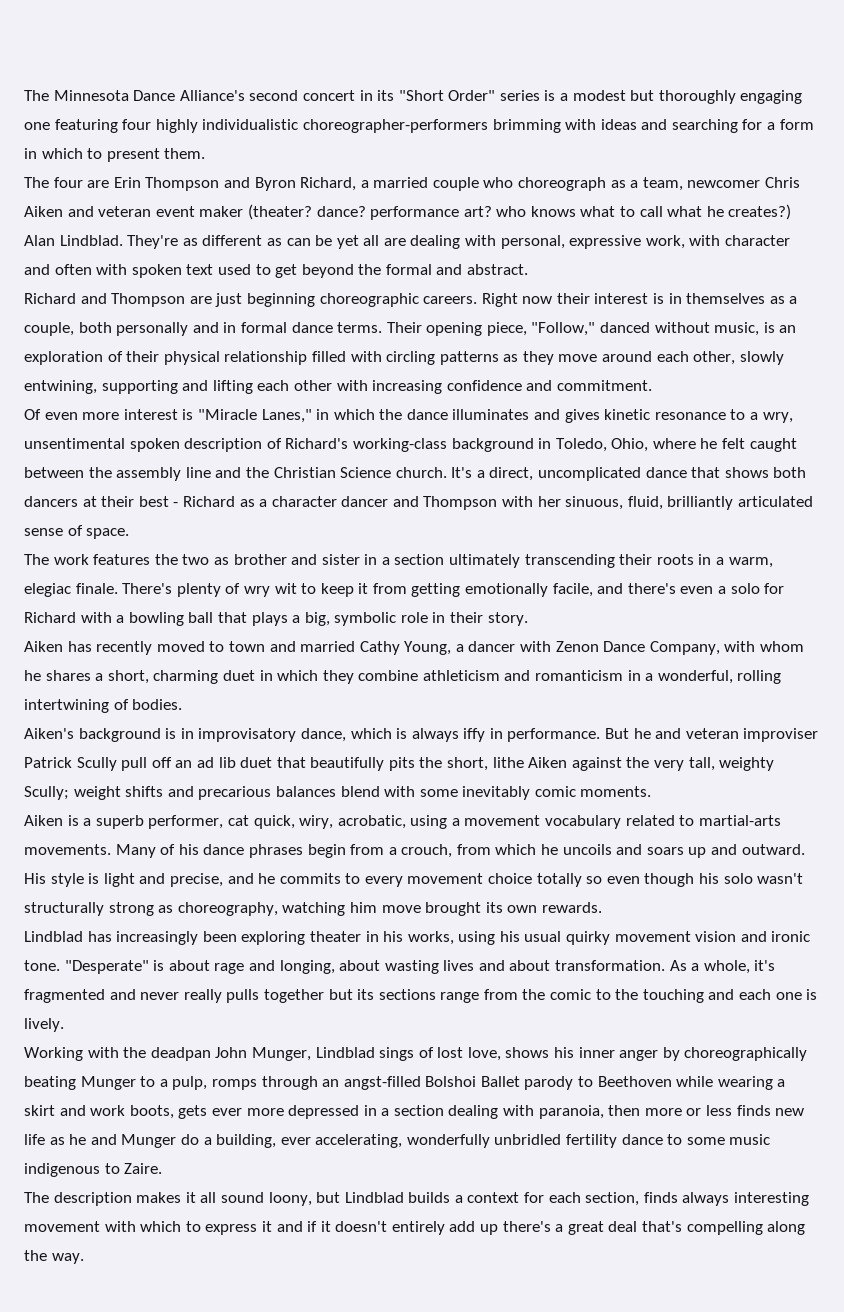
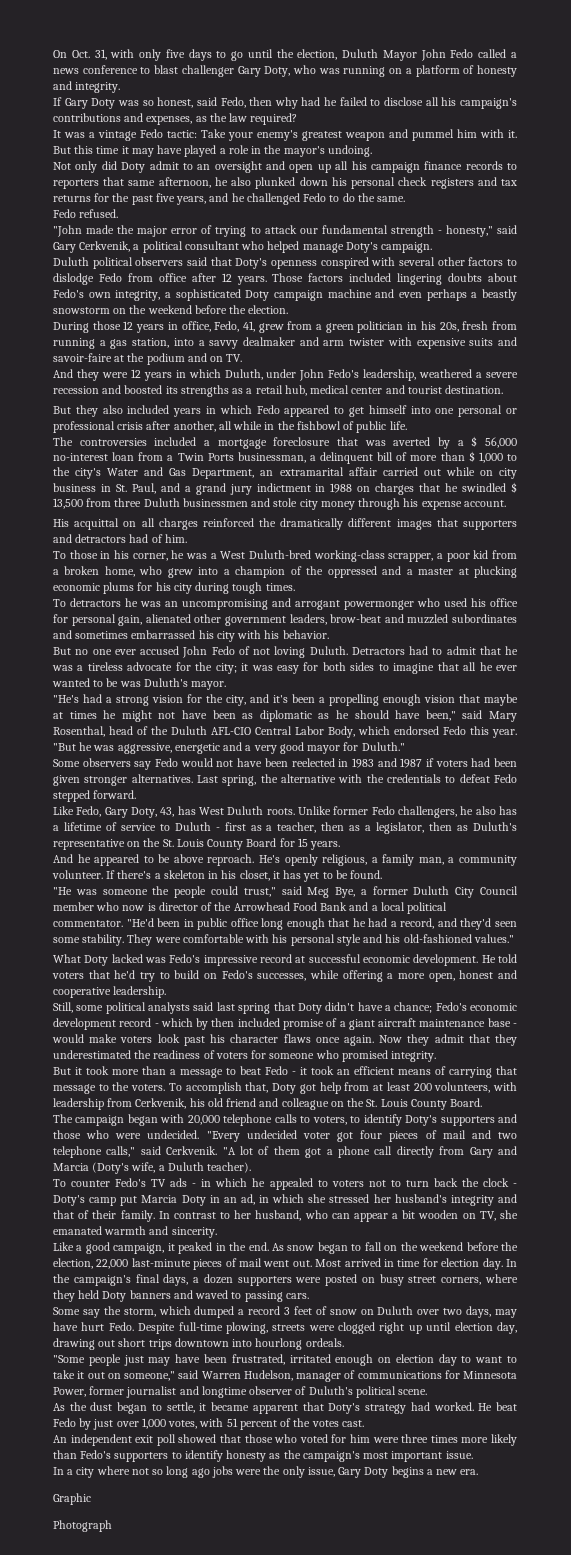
[24,90,803,104] [24,119,814,133] [24,148,206,162] [24,177,801,191] [24,204,792,220] [24,235,791,249] [24,264,529,278] [24,293,798,307] [24,322,797,336] [24,351,784,365] [24,380,652,394] [24,409,793,423] [24,438,797,452] [24,467,807,481] [24,496,814,510] [24,525,130,539] [24,554,773,568] [24,583,785,597] [24,612,528,626] [24,641,805,655] [24,670,782,684] [24,699,183,713] [24,728,819,742] [24,757,775,771] [24,786,652,800] [24,815,781,829] [24,844,805,858] [24,873,804,887] [24,902,602,916] [24,931,811,945] [24,960,776,974] [24,989,818,1003] [24,1018,64,1032] [24,1047,808,1061] [24,1076,786,1090] [24,1105,805,1119] [24,1134,771,1148] [24,1163,163,1177] [24,1192,810,1206] [24,1221,806,1235] [24,1250,84,1264] The Minnesota Dance Alliance's second concert in its "Short Order" series is a modest but thoroughly engaging one featuring four highly individualistic choreographer-performers brimming with ideas and searching for a form in which to present them. // The four are Erin Thompson and Byron Richard, a married couple who choreograph as a team, newcomer Chris Aiken and veteran event maker (theater? dance? performance art? who knows what to call what he creates?) Alan Lindblad. They're as different as can be yet all are dealing with personal, expressive work, with character and often with spoken text used to get beyond the formal and abstract. // Richard and Thompson are just beginning choreographic careers. Right now their interest is in themselves as a couple, both personally and in formal dance terms. Their opening piece, "Follow," danced without music, is an exploration of their physical relationship filled with circling patterns as they move around each other, slowly entwining, supporting and lifting each other with increasing confidence and commitment. // Of even more interest is "Miracle Lanes," in which the dance illuminates and gives kinetic resonance to a wry, unsentimental spoken description of Richard's working-class background in Toledo, Ohio, where he felt caught between the assembly line and the Christian Science church. It's a direct, uncomplicated dance that shows both dancers at their best - Richard as a character dancer and Thompson with her sinuous, fluid, brilliantly articulated sense of space. // The work features the two as brother and sister in a section ultimately transcending their roots in a warm, elegiac finale. There's plenty of wry wit to keep it from getting emotionally facile, and there's even a solo for Richard with a bowling ball that plays a big, symbolic role in their story. // Aiken has recently moved to town and married Cathy Young, a dancer with Zenon Dance Company, with whom he shares a short, charming duet in which they combine athleticism and romanticism in a wonderful, rolling intertwining of bodies. // Aiken's background is in improvisatory dance, which is always iffy in performance. But he and veteran improviser Patrick Scully pull off an ad lib duet that beautifully pits the short, lithe Aiken against the very tall, weighty Scully; weight shifts and precarious balances blend with some inevitably comic moments. // Aiken is a superb performer, cat quick, wiry, acrobatic, using a movement vocabulary related to martial-arts movements. Many of his dance phrases begin from a crouch, from which he uncoils and soars up and outward. His style is light and precise, and he commits to every movement choice totally so even though his solo wasn't structurally strong as choreography, watching him move brought its own rewards. // Lindblad has increasingly been exploring theater in his works, using his usual quirky movement vision and ironic tone. "Desperate" is about rage and longing, about wasting lives and about transformation. As a whole, it's fragmented and never really pulls together but its sections range from the comic to the touching and each one is lively. // Working with the deadpan John Munger, Lindblad sings of lost love, shows his inner anger by choreographically beating Munger to a pulp, romps through an angst-filled Bolshoi Ballet parody to Beethoven while wearing a skirt and work boots, gets ever more depressed in a section dealing with paranoia, then more or less finds new life as he and Munger do a building, ever accelerating, wonderfully unbridled fertility dance to some music indigenous to Zaire. // The description makes it all sound loony, but Lindblad builds a context for each section, finds always interesting movement with which to express it and if it doesn't entirely add up there's a great deal that's compelling along the way. -> [53,49,517,61] [53,65,517,77] [53,81,121,93] [53,97,517,109] [53,113,298,125] [53,129,517,141] [53,145,372,157] [53,161,517,173] [53,177,517,189] [53,193,406,205] [53,209,119,218] [53,225,517,237] [53,241,433,253] [53,257,517,269] [53,273,517,285] [53,289,518,301] [53,305,289,314] [53,321,517,333] [53,337,517,349] [53,353,243,365] [53,369,518,381] [53,385,504,397] [53,405,518,417] [53,421,407,433] [53,436,518,449] [53,451,517,464] [53,467,518,479] [53,482,517,495] [53,498,506,510] [53,518,517,530] [53,534,187,543] [53,550,518,562] [53,566,517,578] [53,582,295,594] [53,598,518,610] [53,614,518,626] [53,630,329,642] [53,646,518,658] [52,662,517,674] [52,678,227,690] [53,694,518,706] [53,710,518,722] [53,726,517,738] [53,742,405,754] [53,758,517,770] [53,774,517,786] [53,790,137,802] [53,806,517,818] [53,822,517,834] [53,838,341,850] [53,854,517,866] [52,870,383,882] [53,886,518,898] [53,902,448,914] [53,918,518,930] [53,934,514,946] [53,954,517,966] [52,970,518,982] [53,986,167,998] [53,1002,517,1014] [53,1018,517,1030] [52,1034,517,1046] [53,1050,437,1062] [53,1066,517,1078] [53,1082,517,1094] [53,1098,483,1110] [53,1114,517,1126] [53,1130,517,1142] [53,1146,517,1158] [53,1162,252,1174] [53,1178,517,1190] [53,1194,517,1206] [53,1210,519,1222] [53,1226,217,1238] [53,1242,518,1254] [53,1258,517,1270] [53,1274,518,1286] [53,1290,309,1302] [53,1306,517,1318] [53,1322,517,1334] [53,1338,344,1350] [53,1354,517,1366] [53,1370,517,1382] [53,1386,428,1398] [53,1402,517,1414] [53,1418,364,1430] [53,1434,518,1446] [53,1450,473,1462] [53,1466,479,1478] [53,1493,91,1505] [53,1520,112,1532] On Oct. 31, with only five days to go until the election, Duluth Mayor John Fedo called a news conference to blast challenger Gary Doty, who was running on a platform of honesty and integrity. // If Gary Doty was so honest, said Fedo, then why had he failed to disclose all his campaign's contributions and expenses, as the law required? // It was a vintage Fedo tactic: Take your enemy's greatest weapon and pummel him with it. But this time it may have played a role in the mayor's undoing. // Not only did Doty admit to an oversight and open up all his campaign finance records to reporters that same afternoon, he also plunked down his personal check registers and tax returns for the past five years, and he challenged Fedo to do the same. // Fedo refused. // "John made the major error of trying to attack our fundamental strength - honesty," said Gary Cerkvenik, a political consultant who helped manage Doty's campaign. // Duluth political observers said that Doty's openness conspired with several other factors to dislodge Fedo from office after 12 years. Those factors included lingering doubts about Fedo's own integrity, a sophisticated Doty campaign machine and even perhaps a beastly snowstorm on the weekend before the election. // During those 12 years in office, Fedo, 41, grew from a green politician in his 20s, fresh from running a gas station, into a savvy dealmaker and arm twister with expensive suits and savoir-faire at the podium and on TV. // And they were 12 years in which Duluth, under John Fedo's leadership, weathered a severe recession and boosted its strengths as a retail hub, medical center and tourist destination. // But they also included years in which Fedo appeared to get himself into one personal or professional crisis after another, all while in the fishbowl of public life. // The controversies included a mortgage foreclosure that was averted by a $ 56,000 no-interest loan from a Twin Ports businessman, a delinquent bill of more than $ 1,000 to the city's Water and Gas Department, an extramarital affair carried out while on city business in St. Paul, and a grand jury indictment in 1988 on charges that he swindled $ 13,500 from three Duluth businessmen and stole city money through his expense account. // His acquittal on all charges reinforced the dramatically different images that supporters and detractors had of him. // To those in his corner, he was a West Duluth-bred working-class scrapper, a poor kid from a broken home, who grew into a champion of the oppressed and a master at plucking economic plums for his city during tough times. // To detractors he was an uncompromising and arrogant powermonger who used his office for personal gain, alienated other government leaders, brow-beat and muzzled subordinates and sometimes embarrassed his city with his behavior. // But no one ever accused John Fedo of not loving Duluth. Detractors had to admit that he was a tireless advocate for the city; it was easy for both sides to imagine that all he ever wanted to be was Duluth's mayor. // "He's had a strong vision for the city, and it's been a propelling enough vision that maybe at times he might not have been as diplomatic as he should have been," said Mary Rosenthal, head of the Duluth AFL-CIO Central Labor Body, which endorsed Fedo this year. "But he was aggressive, energetic and a very good mayor for Duluth." // Some observers say Fedo would not have been reelected in 1983 and 1987 if voters had been given stronger alternatives. Last spring, the alternative with the credentials to defeat Fedo stepped forward. // Like Fedo, Gary Doty, 43, has West Duluth roots. Unlike former Fedo challengers, he also has a lifetime of service to Duluth - first as a teacher, then as a legislator, then as Duluth's representative on the St. Louis County Board for 15 years. // And he appeared to be above reproach. He's openly religious, a family man, a community volunteer. If there's a skeleton in his closet, it has yet to be found. // "He was someone the people could trust," said Meg Bye, a former Duluth City Council member who now is director of the Arrowhead Food Bank and a local political commentator. "He'd been in public office long enough that he had a record, and they'd seen some stability. They were comfortable with his personal style and his old-fashioned values." // What Doty lacked was Fedo's impressive record at successful economic development. He told voters that he'd try to build on Fedo's successes, while offering a more open, honest and cooperative leadership. // Still, some political analysts said last spring that Doty didn't have a chance; Fedo's economic development record - which by then included promise of a giant aircraft maintenance base - would make voters look past his character flaws once again. Now they admit that they underestimated the readiness of voters for someone who promised integrity. // But it took more than a message to beat Fedo - it took an efficient means of carrying that message to the voters. To accomplish that, Doty got help from at least 200 volunteers, with leadership from Cerkvenik, his old friend and colleague on the St. Louis County Board. // The campaign began with 20,000 telephone calls to voters, to identify Doty's supporters and those who were undecided. "Every undecided voter got four pieces of mail and two telephone calls," said Cerkvenik. "A lot of them got a phone call directly from Gary and Marcia (Doty's wife, a Duluth teacher). // To counter Fedo's TV ads - in which he appealed to voters not to turn back the clock - Doty's camp put Marcia Doty in an ad, in which she stressed her husband's integrity and that of their family. In contrast to her husband, who can appear a bit wooden on TV, she emanated warmth and sincerity. // Like a good campaign, it peaked in the end. As snow began to fall on the weekend before the election, 22,000 last-minute pieces of mail went out. Most arrived in time for election day. In the campaign's final days, a dozen supporters were posted on busy street corners, where they held Doty banners and waved to passing cars. // Some say the storm, which dumped a record 3 feet of snow on Duluth over two days, may have hurt Fedo. Despite full-time plowing, streets were clogged right up until election day, drawing out short trips downtown into hourlong ordeals. // "Some people just may have been frustrated, irritated enough on election day to want to take it out on someone," said Warren Hudelson, manager of communications for Minnesota Power, former journalist and longtime observer of Duluth's political scene. // As the dust began to settle, it became apparent that Doty's strategy had worked. He beat Fedo by just over 1,000 votes, with 51 percent of the votes cast. // An independent exit poll showed that those who voted for him were three times more likely than Fedo's supporters to identify honesty as the campaign's most important issue. // In a city where not so long ago jobs were the only issue, Gary Doty begins a new era. // Graphic // Photograph

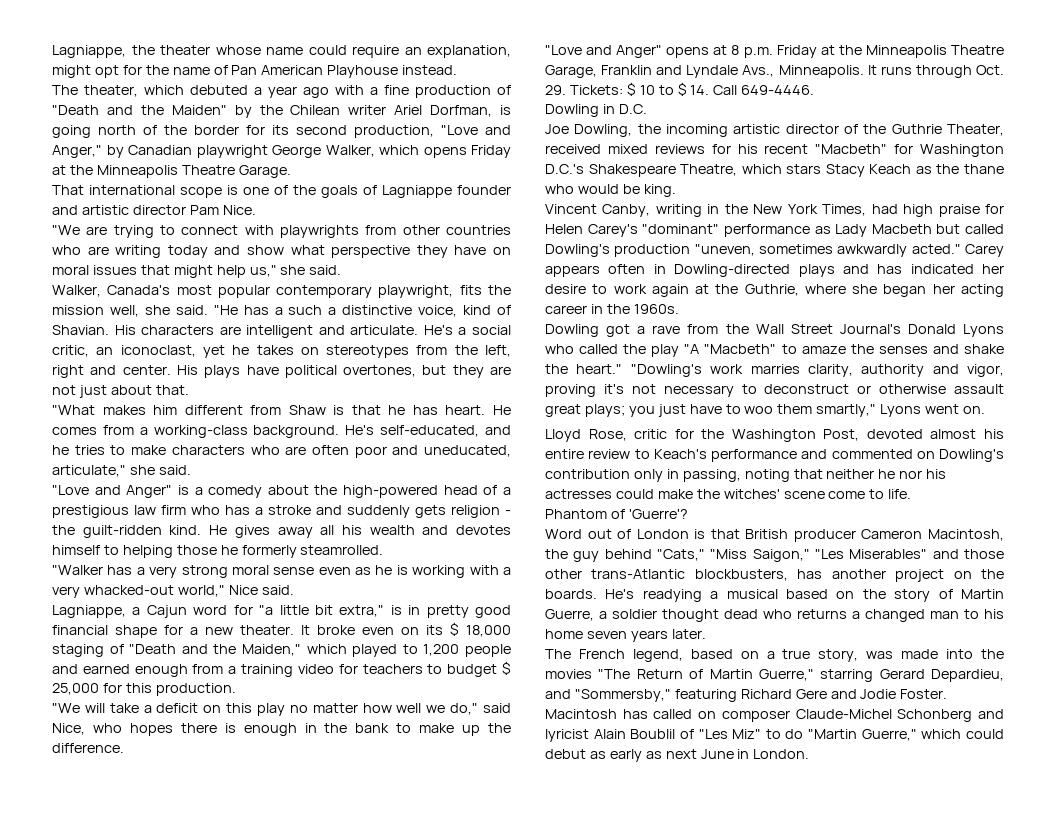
[53,49,517,61] [53,65,517,77] [53,81,121,93] [53,97,517,109] [53,113,298,125] [53,129,517,141] [53,145,372,157] [53,161,517,173] [53,177,517,189] [53,193,406,205] [53,209,119,218] [53,225,517,237] [53,241,433,253] [53,257,517,269] [53,273,517,285] [53,289,518,301] [53,305,289,314] [53,321,517,333] [53,337,517,349] [53,353,243,365] [53,369,518,381] [53,385,504,397] [53,405,518,417] [53,421,407,433] [53,436,518,449] [53,451,517,464] [53,467,518,479] [53,482,517,495] [53,498,506,510] [53,518,517,530] [53,534,187,543] [53,550,518,562] [53,566,517,578] [53,582,295,594] [53,598,518,610] [53,614,518,626] [53,630,329,642] [53,646,518,658] [52,662,517,674] [52,678,227,690] [53,694,518,706] [53,710,518,722] [53,726,517,738] [53,742,405,754] [53,758,517,770] [53,774,517,786] [53,790,137,802] [53,806,517,818] [53,822,517,834] [53,838,341,850] [53,854,517,866] [52,870,383,882] [53,886,518,898] [53,902,448,914] [53,918,518,930] [53,934,514,946] [53,954,517,966] [52,970,518,982] [53,986,167,998] [53,1002,517,1014] [53,1018,517,1030] [52,1034,517,1046] [53,1050,437,1062] [53,1066,517,1078] [53,1082,517,1094] [53,1098,483,1110] [53,1114,517,1126] [53,1130,517,1142] [53,1146,517,1158] [53,1162,252,1174] [53,1178,517,1190] [53,1194,517,1206] [53,1210,519,1222] [53,1226,217,1238] [53,1242,518,1254] [53,1258,517,1270] [53,1274,518,1286] [53,1290,309,1302] [53,1306,517,1318] [53,1322,517,1334] [53,1338,344,1350] [53,1354,517,1366] [53,1370,517,1382] [53,1386,428,1398] [53,1402,517,1414] [53,1418,364,1430] [53,1434,518,1446] [53,1450,473,1462] [53,1466,479,1478] [53,1493,91,1505] [53,1520,112,1532] On Oct. 31, with only five days to go until the election, Duluth Mayor John Fedo called a news conference to blast challenger Gary Doty, who was running on a platform of honesty and integrity. // If Gary Doty was so honest, said Fedo, then why had he failed to disclose all his campaign's contributions and expenses, as the law required? // It was a vintage Fedo tactic: Take your enemy's greatest weapon and pummel him with it. But this time it may have played a role in the mayor's undoing. // Not only did Doty admit to an oversight and open up all his campaign finance records to reporters that same afternoon, he also plunked down his personal check registers and tax returns for the past five years, and he challenged Fedo to do the same. // Fedo refused. // "John made the major error of trying to attack our fundamental strength - honesty," said Gary Cerkvenik, a political consultant who helped manage Doty's campaign. // Duluth political observers said that Doty's openness conspired with several other factors to dislodge Fedo from office after 12 years. Those factors included lingering doubts about Fedo's own integrity, a sophisticated Doty campaign machine and even perhaps a beastly snowstorm on the weekend before the election. // During those 12 years in office, Fedo, 41, grew from a green politician in his 20s, fresh from running a gas station, into a savvy dealmaker and arm twister with expensive suits and savoir-faire at the podium and on TV. // And they were 12 years in which Duluth, under John Fedo's leadership, weathered a severe recession and boosted its strengths as a retail hub, medical center and tourist destination. // But they also included years in which Fedo appeared to get himself into one personal or professional crisis after another, all while in the fishbowl of public life. // The controversies included a mortgage foreclosure that was averted by a $ 56,000 no-interest loan from a Twin Ports businessman, a delinquent bill of more than $ 1,000 to the city's Water and Gas Department, an extramarital affair carried out while on city business in St. Paul, and a grand jury indictment in 1988 on charges that he swindled $ 13,500 from three Duluth businessmen and stole city money through his expense account. // His acquittal on all charges reinforced the dramatically different images that supporters and detractors had of him. // To those in his corner, he was a West Duluth-bred working-class scrapper, a poor kid from a broken home, who grew into a champion of the oppressed and a master at plucking economic plums for his city during tough times. // To detractors he was an uncompromising and arrogant powermonger who used his office for personal gain, alienated other government leaders, brow-beat and muzzled subordinates and sometimes embarrassed his city with his behavior. // But no one ever accused John Fedo of not loving Duluth. Detractors had to admit that he was a tireless advocate for the city; it was easy for both sides to imagine that all he ever wanted to be was Duluth's mayor. // "He's had a strong vision for the city, and it's been a propelling enough vision that maybe at times he might not have been as diplomatic as he should have been," said Mary Rosenthal, head of the Duluth AFL-CIO Central Labor Body, which endorsed Fedo this year. "But he was aggressive, energetic and a very good mayor for Duluth." // Some observers say Fedo would not have been reelected in 1983 and 1987 if voters had been given stronger alternatives. Last spring, the alternative with the credentials to defeat Fedo stepped forward. // Like Fedo, Gary Doty, 43, has West Duluth roots. Unlike former Fedo challengers, he also has a lifetime of service to Duluth - first as a teacher, then as a legislator, then as Duluth's representative on the St. Louis County Board for 15 years. // And he appeared to be above reproach. He's openly religious, a family man, a community volunteer. If there's a skeleton in his closet, it has yet to be found. // "He was someone the people could trust," said Meg Bye, a former Duluth City Council member who now is director of the Arrowhead Food Bank and a local political commentator. "He'd been in public office long enough that he had a record, and they'd seen some stability. They were comfortable with his personal style and his old-fashioned values." // What Doty lacked was Fedo's impressive record at successful economic development. He told voters that he'd try to build on Fedo's successes, while offering a more open, honest and cooperative leadership. // Still, some political analysts said last spring that Doty didn't have a chance; Fedo's economic development record - which by then included promise of a giant aircraft maintenance base - would make voters look past his character flaws once again. Now they admit that they underestimated the readiness of voters for someone who promised integrity. // But it took more than a message to beat Fedo - it took an efficient means of carrying that message to the voters. To accomplish that, Doty got help from at least 200 volunteers, with leadership from Cerkvenik, his old friend and colleague on the St. Louis County Board. // The campaign began with 20,000 telephone calls to voters, to identify Doty's supporters and those who were undecided. "Every undecided voter got four pieces of mail and two telephone calls," said Cerkvenik. "A lot of them got a phone call directly from Gary and Marcia (Doty's wife, a Duluth teacher). // To counter Fedo's TV ads - in which he appealed to voters not to turn back the clock - Doty's camp put Marcia Doty in an ad, in which she stressed her husband's integrity and that of their family. In contrast to her husband, who can appear a bit wooden on TV, she emanated warmth and sincerity. // Like a good campaign, it peaked in the end. As snow began to fall on the weekend before the election, 22,000 last-minute pieces of mail went out. Most arrived in time for election day. In the campaign's final days, a dozen supporters were posted on busy street corners, where they held Doty banners and waved to passing cars. // Some say the storm, which dumped a record 3 feet of snow on Duluth over two days, may have hurt Fedo. Despite full-time plowing, streets were clogged right up until election day, drawing out short trips downtown into hourlong ordeals. // "Some people just may have been frustrated, irritated enough on election day to want to take it out on someone," said Warren Hudelson, manager of communications for Minnesota Power, former journalist and longtime observer of Duluth's political scene. // As the dust began to settle, it became apparent that Doty's strategy had worked. He beat Fedo by just over 1,000 votes, with 51 percent of the votes cast. // An independent exit poll showed that those who voted for him were three times more likely than Fedo's supporters to identify honesty as the campaign's most important issue. // In a city where not so long ago jobs were the only issue, Gary Doty begins a new era. // Graphic // Photograph -> [52,45,511,58] [52,65,458,78] [52,85,511,98] [52,105,511,118] [52,125,511,138] [52,145,511,158] [52,165,291,178] [52,185,511,198] [52,205,256,215] [52,225,511,238] [52,245,512,258] [52,265,342,278] [52,285,511,298] [52,305,512,317] [52,325,511,338] [52,345,512,358] [52,365,512,378] [52,385,189,398] [52,405,512,415] [52,425,511,438] [52,445,511,458] [52,465,191,477] [52,485,511,498] [52,505,511,518] [52,525,511,538] [52,545,384,558] [52,565,511,578] [52,585,294,598] [52,605,512,618] [52,622,511,638] [52,644,512,657] [52,661,511,677] [52,683,236,696] [52,703,511,716] [52,723,512,736] [52,743,124,753] [545,45,1004,58] [545,65,1004,78] [545,82,815,96] [545,104,647,117] [545,124,1004,137] [545,144,1004,157] [545,164,1004,177] [545,184,676,197] [545,204,1004,217] [545,224,1004,237] [545,244,1004,257] [545,264,1004,277] [545,284,1004,297] [545,304,679,314] [545,324,1004,337] [545,344,1004,357] [545,364,1004,377] [545,384,1004,397] [545,404,986,417] [545,429,1004,442] [545,449,1004,462] [545,469,947,482] [545,489,912,499] [545,509,688,519] [545,529,1004,542] [545,549,1004,562] [545,569,1004,582] [545,589,1004,602] [545,609,1004,622] [545,629,706,642] [545,649,1005,662] [545,669,1004,682] [545,689,948,702] [545,709,1004,722] [545,729,1004,742] [545,749,810,762] Lagniappe, the theater whose name could require an explanation, might opt for the name of Pan American Playhouse instead. // The theater, which debuted a year ago with a fine production of "Death and the Maiden" by the Chilean writer Ariel Dorfman, is going north of the border for its second production, "Love and Anger," by Canadian playwright George Walker, which opens Friday at the Minneapolis Theatre Garage. // That international scope is one of the goals of Lagniappe founder and artistic director Pam Nice. // "We are trying to connect with playwrights from other countries who are writing today and show what perspective they have on moral issues that might help us," she said. // Walker, Canada's most popular contemporary playwright, fits the mission well, she said. "He has a such a distinctive voice, kind of Shavian. His characters are intelligent and articulate. He's a social critic, an iconoclast, yet he takes on stereotypes from the left, right and center. His plays have political overtones, but they are not just about that. // "What makes him different from Shaw is that he has heart. He comes from a working-class background. He's self-educated, and he tries to make characters who are often poor and uneducated, articulate," she said. // "Love and Anger" is a comedy about the high-powered head of a prestigious law firm who has a stroke and suddenly gets religion - the guilt-ridden kind. He gives away all his wealth and devotes himself to helping those he formerly steamrolled. // "Walker has a very strong moral sense even as he is working with a very whacked-out world," Nice said. // Lagniappe, a Cajun word for "a little bit extra," is in pretty good financial shape for a new theater. It broke even on its $ 18,000 staging of "Death and the Maiden," which played to 1,200 people and earned enough from a training video for teachers to budget $ 25,000 for this production. // "We will take a deficit on this play no matter how well we do," said Nice, who hopes there is enough in the bank to make up the difference. // "Love and Anger" opens at 8 p.m. Friday at the Minneapolis Theatre Garage, Franklin and Lyndale Avs., Minneapolis. It runs through Oct. 29. Tickets: $ 10 to $ 14. Call 649-4446. // Dowling in D.C. // Joe Dowling, the incoming artistic director of the Guthrie Theater, received mixed reviews for his recent "Macbeth" for Washington D.C.'s Shakespeare Theatre, which stars Stacy Keach as the thane who would be king. // Vincent Canby, writing in the New York Times, had high praise for Helen Carey's "dominant" performance as Lady Macbeth but called Dowling's production "uneven, sometimes awkwardly acted." Carey appears often in Dowling-directed plays and has indicated her desire to work again at the Guthrie, where she began her acting career in the 1960s. // Dowling got a rave from the Wall Street Journal's Donald Lyons who called the play "A "Macbeth" to amaze the senses and shake the heart." "Dowling's work marries clarity, authority and vigor, proving it's not necessary to deconstruct or otherwise assault great plays; you just have to woo them smartly," Lyons went on. // Lloyd Rose, critic for the Washington Post, devoted almost his entire review to Keach's performance and commented on Dowling's contribution only in passing, noting that neither he nor his actresses could make the witches' scene come to life. // Phantom of 'Guerre'? // Word out of London is that British producer Cameron Macintosh, the guy behind "Cats," "Miss Saigon," "Les Miserables" and those other trans-Atlantic blockbusters, has another project on the boards. He's readying a musical based on the story of Martin Guerre, a soldier thought dead who returns a changed man to his home seven years later. // The French legend, based on a true story, was made into the movies "The Return of Martin Guerre," starring Gerard Depardieu, and "Sommersby," featuring Richard Gere and Jodie Foster. Macintosh has called on composer Claude-Michel Schonberg and lyricist Alain Boublil of "Les Miz" to do "Martin Guerre," which could debut as early as next June in London.

